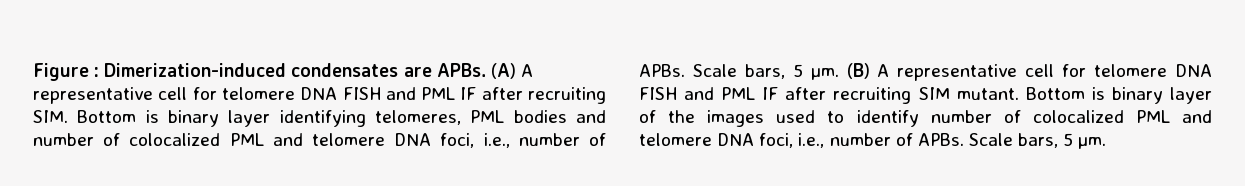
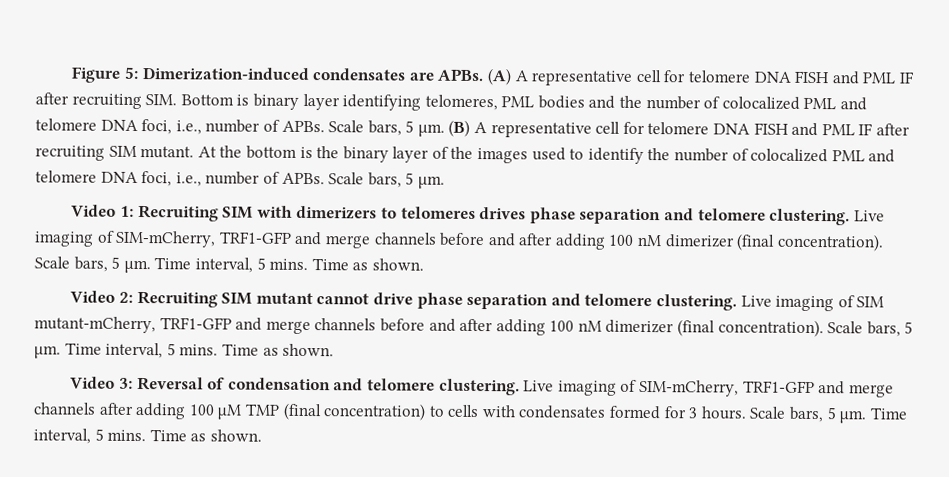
[94,67,100,77] : -> [124,66,140,80] 5:
(607, 116) none -> [619,95,643,108] the
[1025,87,1105,100] Bottom is -> [197,145,340,159] At the bottom is the
(919, 118) none -> [647,148,671,161] the
(1107, 143) none -> [71,204,885,226] [34,230,884,252] [34,256,424,274] [70,290,885,312] [34,316,914,338] [34,342,335,359] [70,376,894,398] [33,402,908,424] [33,428,262,444] // Video 1: Recruiting SIM with dimerizers to telomeres drives phase separation and telomere clustering. Live imaging of SIM-mCherry, TRF1-GFP and merge channels before and after adding 100 nM dimerizer (final concentration). Scale bars, 5 µm. Time interval, 5 mins. Time as shown. // Video 2: Recruiting SIM mutant cannot drive phase separation and telomere clustering. Live imaging of SIM mutant-mCherry, TRF1-GFP and merge channels before and after adding 100 nM dimerizer (final concentration). Scale bars, 5 µm. Time interval, 5 mins. Time as shown. // Video 3: Reversal of condensation and telomere clustering. Live imaging of SIM-mCherry, TRF1-GFP and merge channels after adding 100 µM TMP (final concentration) to cells with condensates formed for 3 hours. Scale bars, 5 µm. Time interval, 5 mins. Time as shown.

